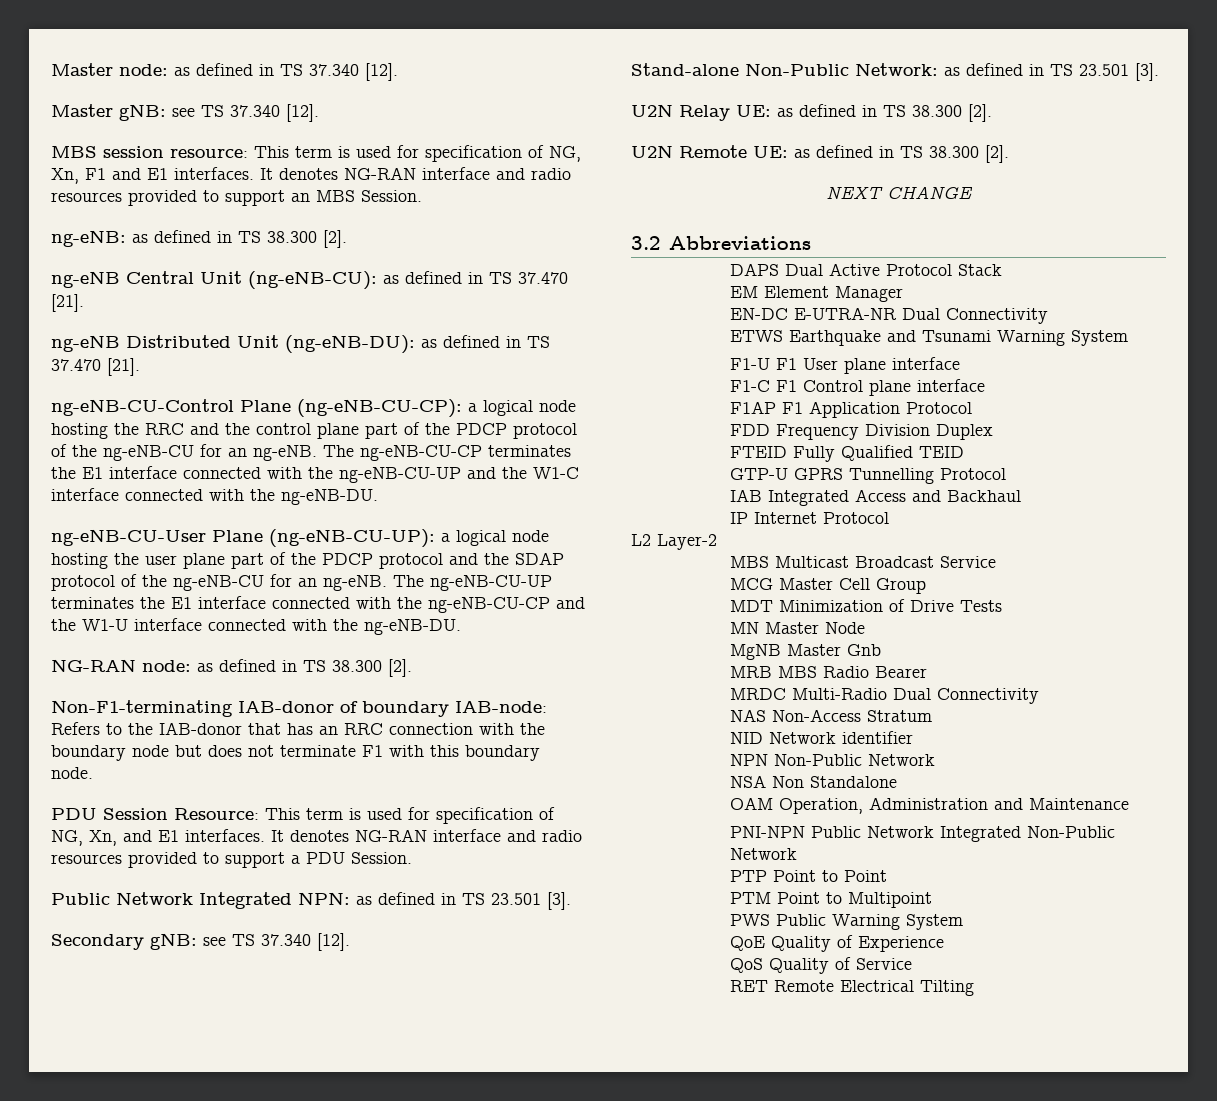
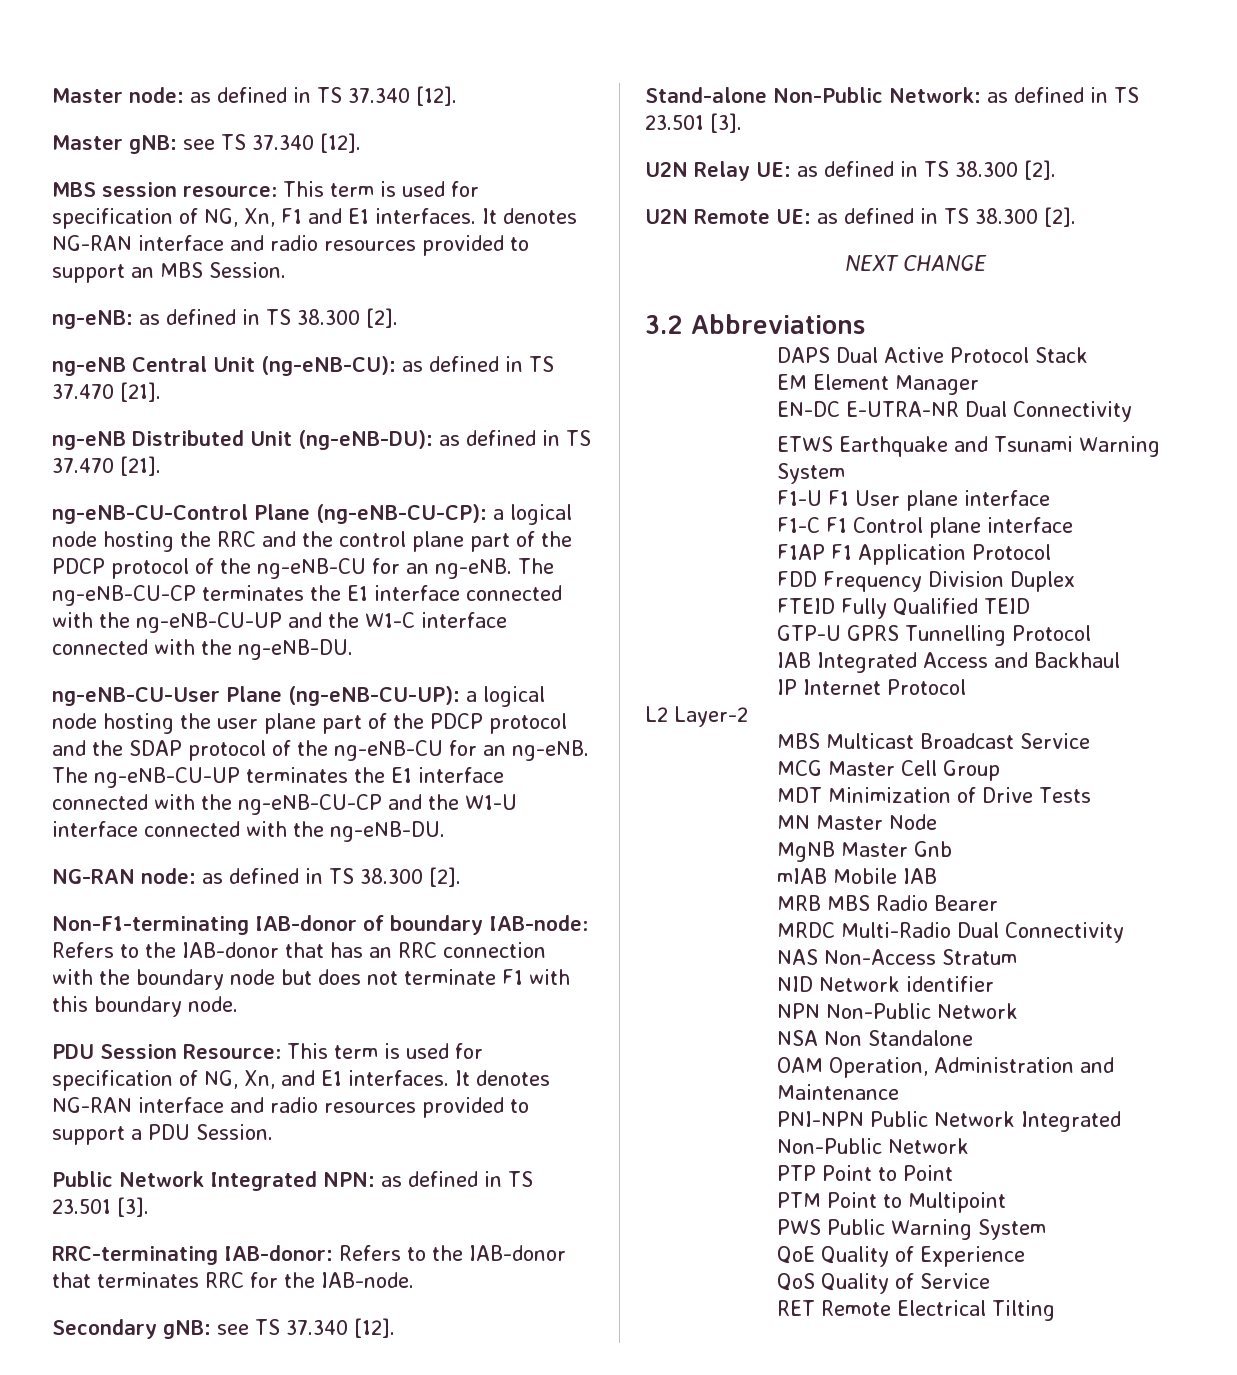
(571, 901) none -> [52,1245,566,1265] [52,1272,414,1288] // RRC-terminating IAB-donor: Refers to the IAB-donor that terminates RRC for the IAB-node.
(882, 650) none -> [777,868,938,884] // mIAB Mobile IAB

